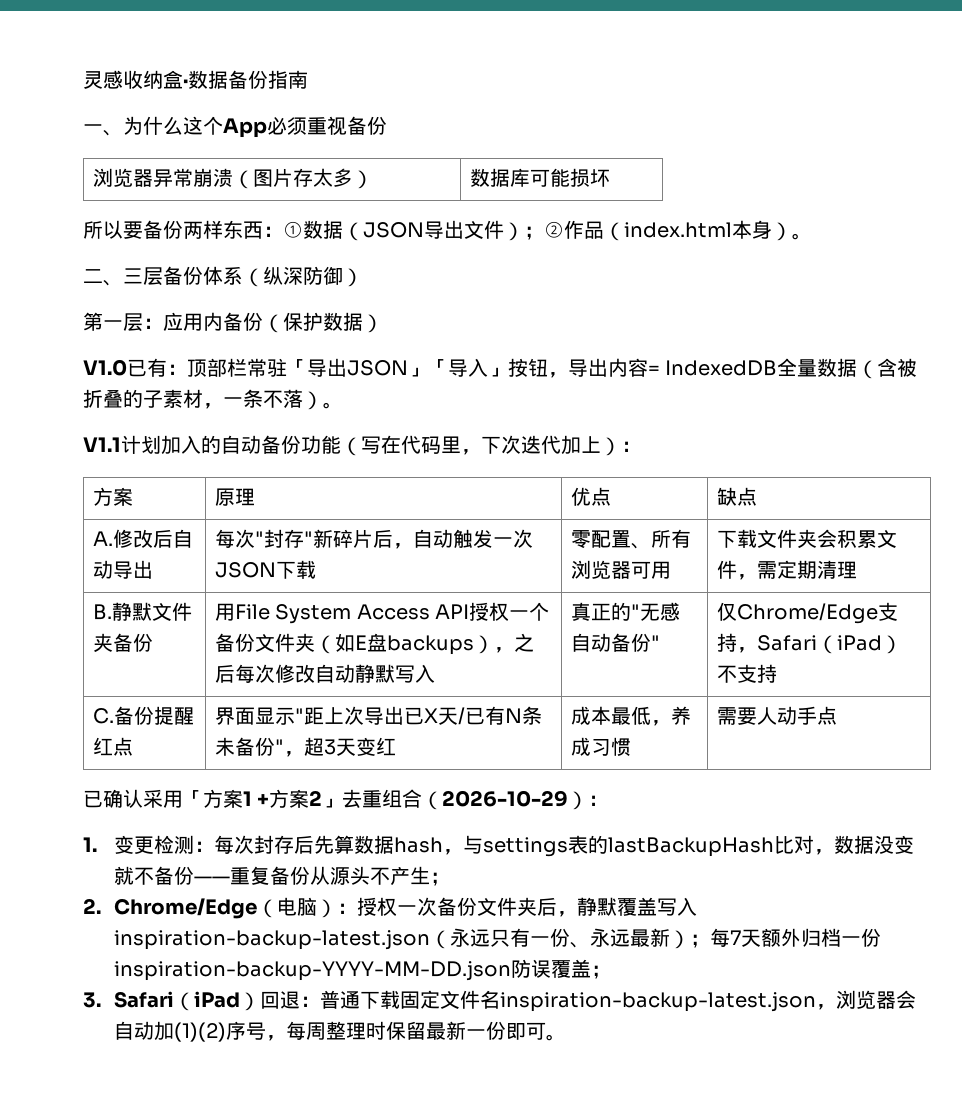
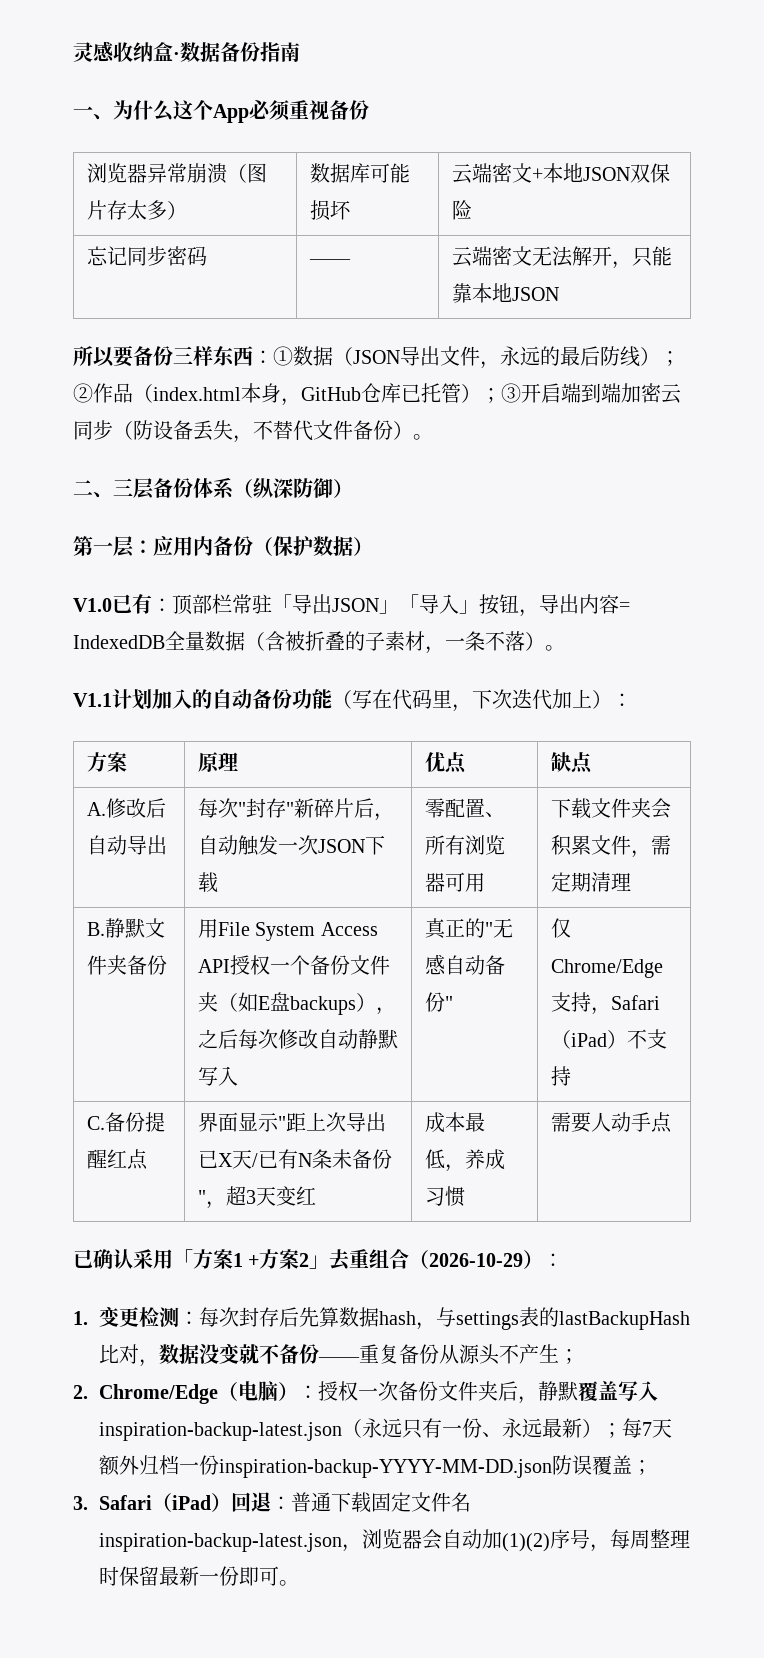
(610, 178) none -> [451,163,670,184] [451,200,472,220] [86,246,207,266] [308,259,351,264] [451,246,672,269] [451,283,559,303] | 云端密文+本地JSON双保险 // 忘记同步密码 | —— | 云端密文无法解开，只能靠本地JSON
[183,221,203,239] 两 -> [173,346,193,364] 三
(504, 229) none -> [480,346,640,369] ，永远的最后防线
(772, 229) none -> [281,383,681,406] [73,420,393,443] ，GitHub仓库已托管）；③开启端到端加密云同步（防设备丢失，不替代文件备份

